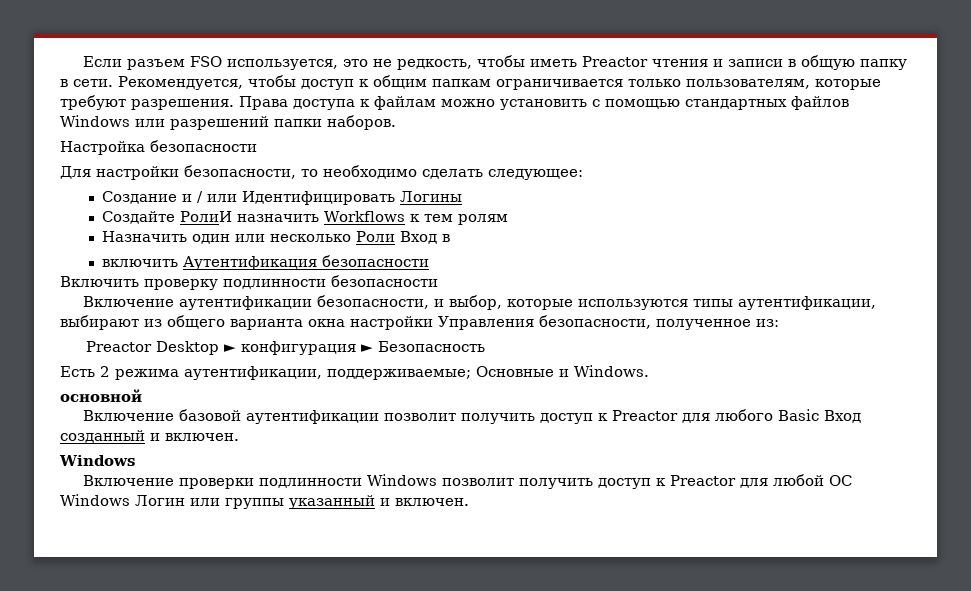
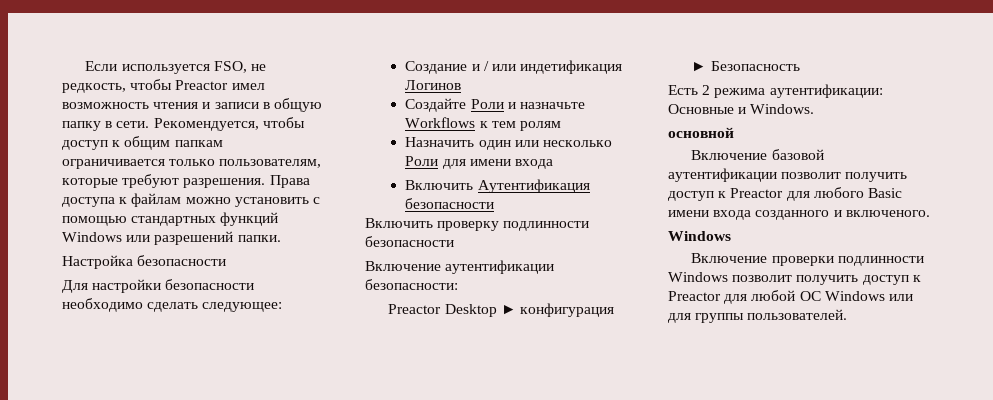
[126,55,648,70] разъем FSO используется, это не редкость, чтобы иметь Preactor -> [121,61,267,74] [62,79,265,93] [62,102,149,109] используется FSO, не редкость, чтобы Preactor имел возможность
[791,96,849,110] файлов -> [220,212,279,226] функций
[274,115,396,130] папки наборов. -> [237,235,281,242] папки.
[184,165,318,179] безопасности, то -> [165,279,255,290] безопасности
[242,191,463,205] Идентифицировать Логины -> [520,60,623,74] [405,80,462,90] индетификация Логинов
[180,211,320,222] РолиИ назначить -> [470,99,585,109] Роли и назначьте
[400,231,451,244] [102,259,179,267] Вход в // включить -> [442,159,553,169] [405,180,474,190] для имени входа // Включить
[316,295,876,310] [60,315,779,330] безопасности, и выбор, которые используются типы аутентификации, выбирают из общего варианта окна настройки Управления безопасности, полученное из: -> [365,279,458,290] безопасности:
[184,366,471,380] аутентификации, поддерживаемые; -> [769,84,883,98] аутентификации:
[823,410,861,423] [60,430,239,443] Вход созданный и включен. -> [668,210,930,220] имени входа созданного и включеного.
[135,495,469,509] Логин или группы указанный и включен. -> [888,294,913,301] [668,309,848,323] или для группы пользователей.

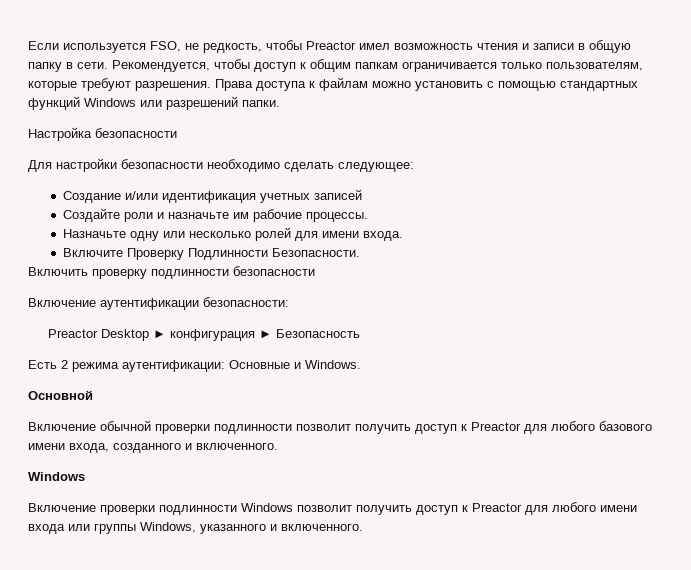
[471,60,623,74] [405,80,462,90] и / или индетификация Логинов -> [124,189,362,203] и/или идентификация учетных записей
[470,99,504,109] Роли -> [123,212,153,222] роли
[405,117,561,131] [405,137,511,150] Workflows к тем ролям // Назначить один -> [232,209,368,222] [62,229,159,241] им рабочие процессы. // Назначьте одну
[405,156,439,166] Роли -> [254,227,291,241] ролей
[514,159,553,169] [405,179,590,193] [405,198,495,209] входа // Включить Аутентификация безопасности -> [362,231,403,241] [62,248,360,260] входа. // Включите Проверку Подлинности Безопасности.
[668,127,734,138] [691,149,824,160] [668,168,908,182] [668,187,902,201] [668,210,752,220] основной // Включение базовой аутентификации позволит получить доступ к Preactor для любого Basic имени входа -> [28,390,93,400] [28,420,652,434] [28,443,109,453] Основной // Включение обычной проверки подлинности позволит получить доступ к Preactor для любого базового имени входа,
[845,210,930,217] включеного. -> [196,443,278,450] включенного.
[751,290,913,301] [668,309,848,323] любой ОС Windows или для группы пользователей. -> [552,502,637,512] [28,522,363,534] любого имени входа или группы Windows, указанного и включенного.

